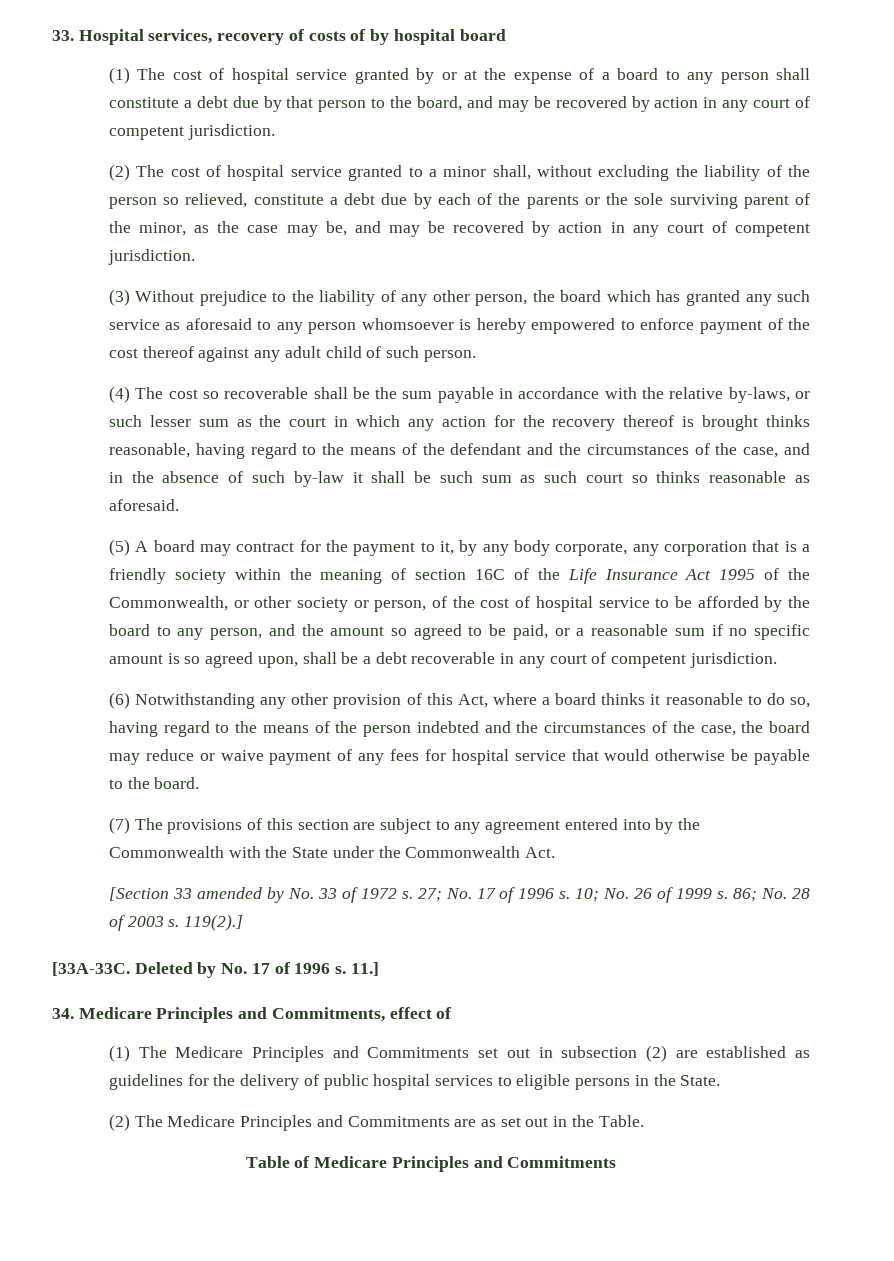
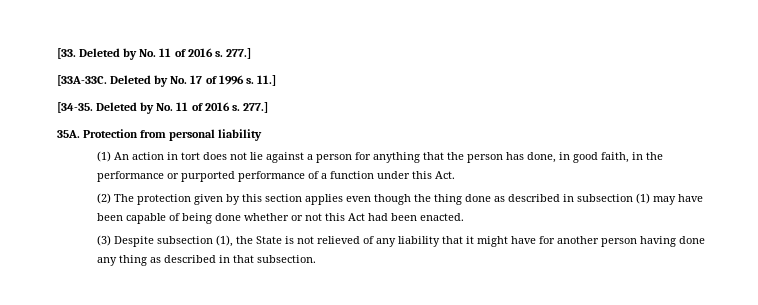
[52,29,506,45] [108,67,811,84] [108,96,811,112] [108,124,275,140] [108,164,810,181] [108,193,811,209] [108,221,810,237] [107,249,195,265] [108,289,810,306] [108,318,811,334] [108,346,476,362] [108,386,810,403] [108,415,810,431] [108,443,810,459] [108,471,811,487] [108,499,179,511] [108,539,810,556] [108,568,810,584] [108,596,810,612] [108,624,810,640] [108,652,777,668] [108,692,810,709] [108,721,810,737] [108,749,810,765] [108,777,200,789] [108,817,701,834] [108,846,556,858] [108,887,811,903] [108,914,244,931] 33. Hospital services, recovery of costs of by hospital board // (1) The cost of hospital service granted by or at the expense of a board to any person shall constitute a debt due by that person to the board, and may be recovered by action in any court of competent jurisdiction. // (2) The cost of hospital service granted to a minor shall, without excluding the liability of the person so relieved, constitute a debt due by each of the parents or the sole surviving parent of the minor, as the case may be, and may be recovered by action in any court of competent jurisdiction. // (3) Without prejudice to the liability of any other person, the board which has granted any such service as aforesaid to any person whomsoever is hereby empowered to enforce payment of the cost thereof against any adult child of such person. // (4) The cost so recoverable shall be the sum payable in accordance with the relative by-laws, or such lesser sum as the court in which any action for the recovery thereof is brought thinks reasonable, having regard to the means of the defendant and the circumstances of the case, and in the absence of such by-law it shall be such sum as such court so thinks reasonable as aforesaid. // (5) A board may contract for the payment to it, by any body corporate, any corporation that is a friendly society within the meaning of section 16C of the Life Insurance Act 1995 of the Commonwealth, or other society or person, of the cost of hospital service to be afforded by the board to any person, and the amount so agreed to be paid, or a reasonable sum if no specific amount is so agreed upon, shall be a debt recoverable in any court of competent jurisdiction. // (6) Notwithstanding any other provision of this Act, where a board thinks it reasonable to do so, having regard to the means of the person indebted and the circumstances of the case, the board may reduce or waive payment of any fees for hospital service that would otherwise be payable to the board. // (7) The provisions of this section are subject to any agreement entered into by the Commonwealth with the State under the Commonwealth Act. // [Section 33 amended by No. 33 of 1972 s. 27; No. 17 of 1996 s. 10; No. 26 of 1999 s. 86; No. 28 of 2003 s. 119(2).] -> [57,48,251,60] [33. Deleted by No. 11 of 2016 s. 277.]
[52,1007,452,1023] [108,1045,811,1062] [108,1074,721,1090] [108,1114,644,1131] [245,1156,617,1172] 34. Medicare Principles and Commitments, effect of // (1) The Medicare Principles and Commitments set out in subsection (2) are established as guidelines for the delivery of public hospital services to eligible persons in the State. // (2) The Medicare Principles and Commitments are as set out in the Table. // Table of Medicare Principles and Commitments -> [57,102,268,114] [57,129,263,141] [97,151,664,163] [97,171,456,182] [97,193,704,205] [97,213,465,224] [97,235,706,247] [97,255,317,266] [34-35. Deleted by No. 11 of 2016 s. 277.] // 35A. Protection from personal liability // (1) An action in tort does not lie against a person for anything that the person has done, in good faith, in the performance or purported performance of a function under this Act. // (2) The protection given by this section applies even though the thing done as described in subsection (1) may have been capable of being done whether or not this Act had been enacted. // (3) Despite subsection (1), the State is not relieved of any liability that it might have for another person having done any thing as described in that subsection.

